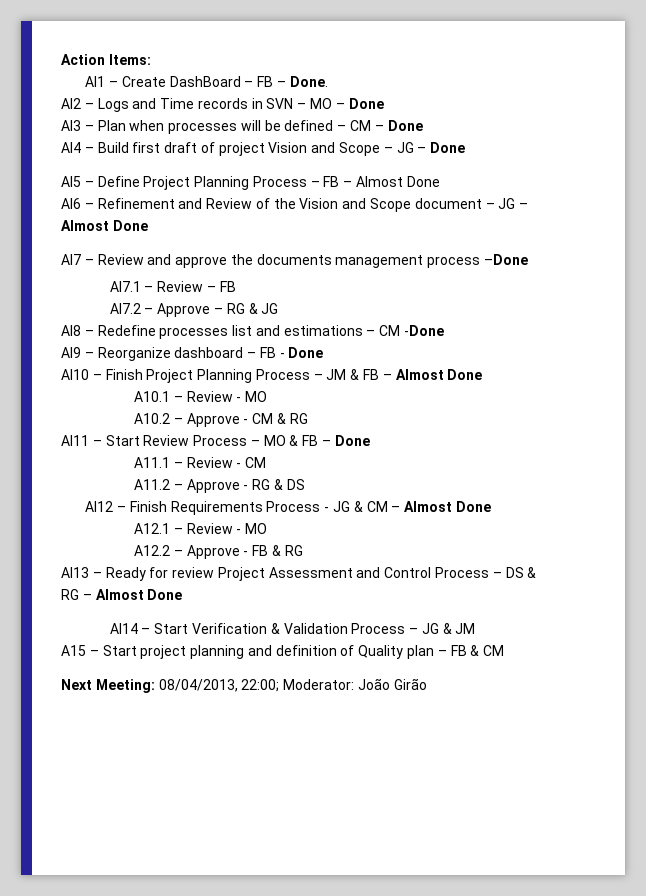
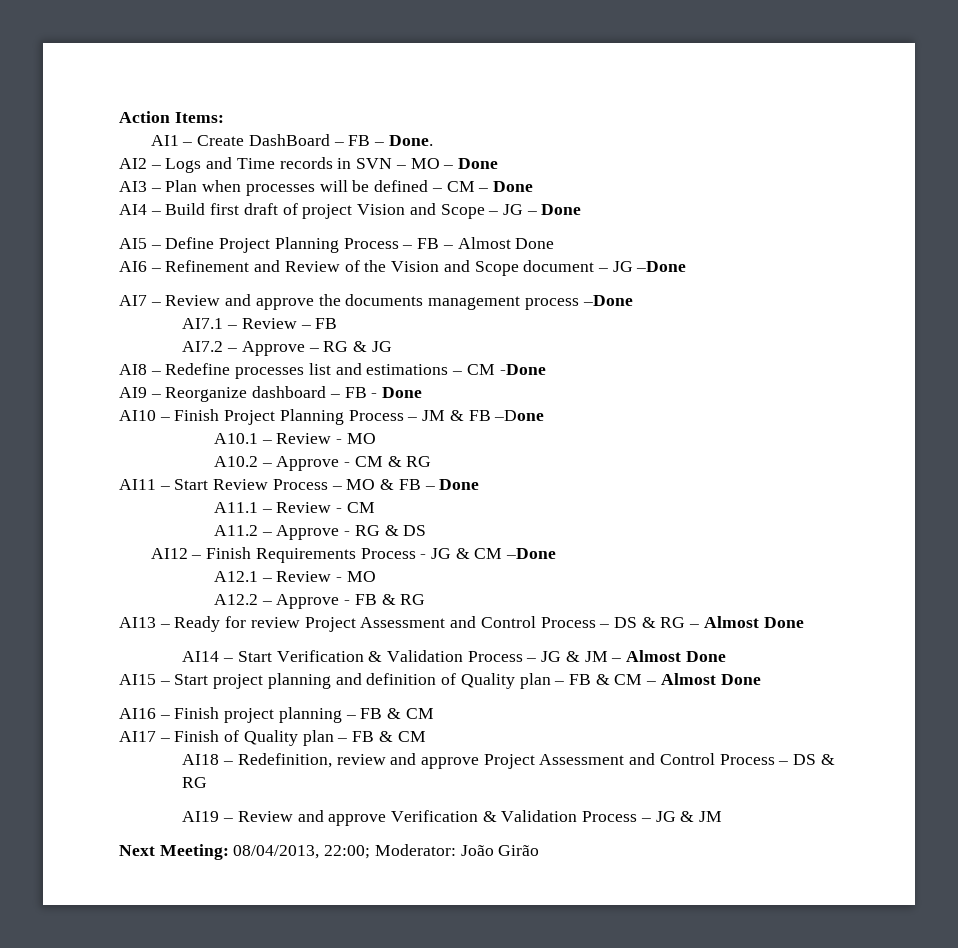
[519,203,529,209] [61,220,148,231] – Almost Done -> [636,261,687,272] –Done
[382,369,483,380] – Almost Done -> [494,410,545,421] –Done
[391,501,491,512] – Almost Done -> [506,548,557,559] –Done
[61,645,86,656] // A15 -> [611,650,726,662] [119,674,156,685] – Almost Done // AI15
(505, 650) none -> [646,673,761,685] [119,707,434,723] [119,730,426,746] [182,753,835,769] [182,777,208,788] [182,810,723,826] – Almost Done // AI16 – Finish project planning – FB & CM // AI17 – Finish of Quality plan – FB & CM // AI18 – Redefinition, review and approve Project Assessment and Control Process – DS & RG // AI19 – Review and approve Verification & Validation Process – JG & JM

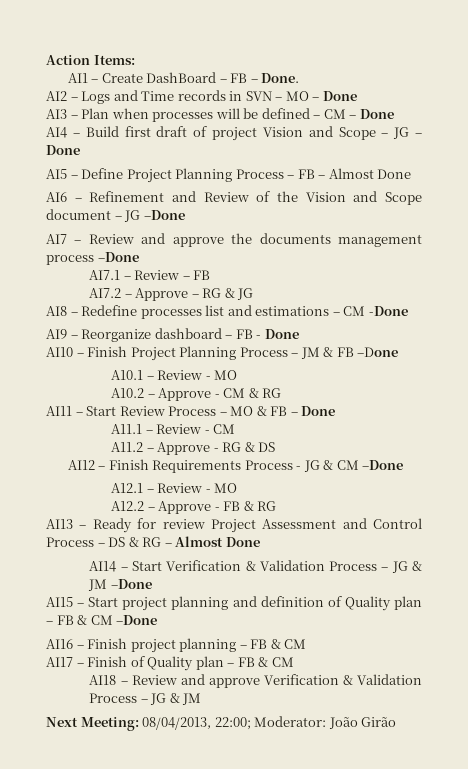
[611,650,726,662] – Almost Done -> [110,579,152,589] –Done
[646,673,761,685] – Almost Done -> [116,615,158,625] –Done
[237,753,835,769] [182,777,208,788] [182,811,234,822] Redefinition, review and approve Project Assessment and Control Process – DS & RG // AI19 – -> (128, 683) none

